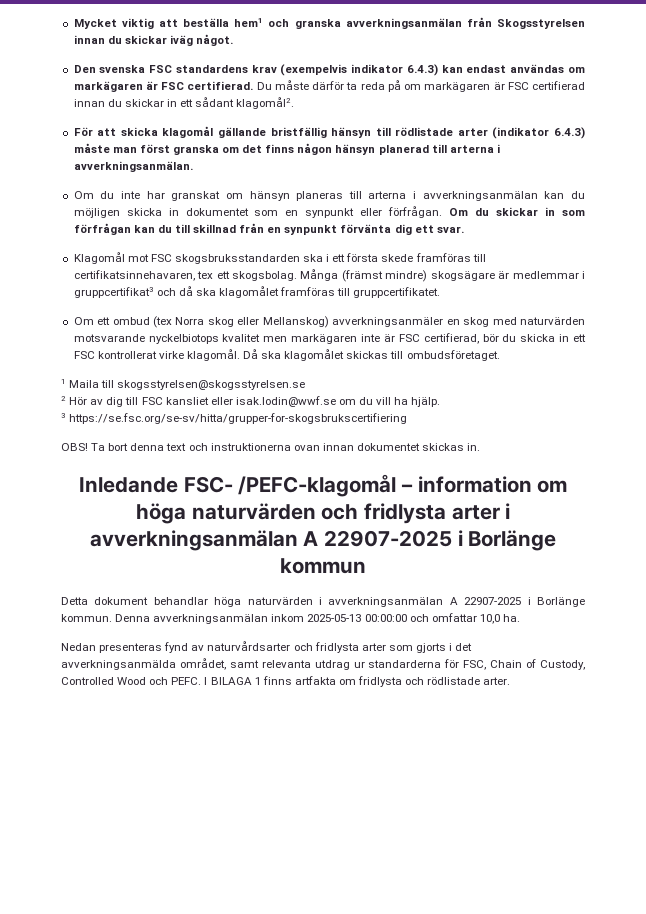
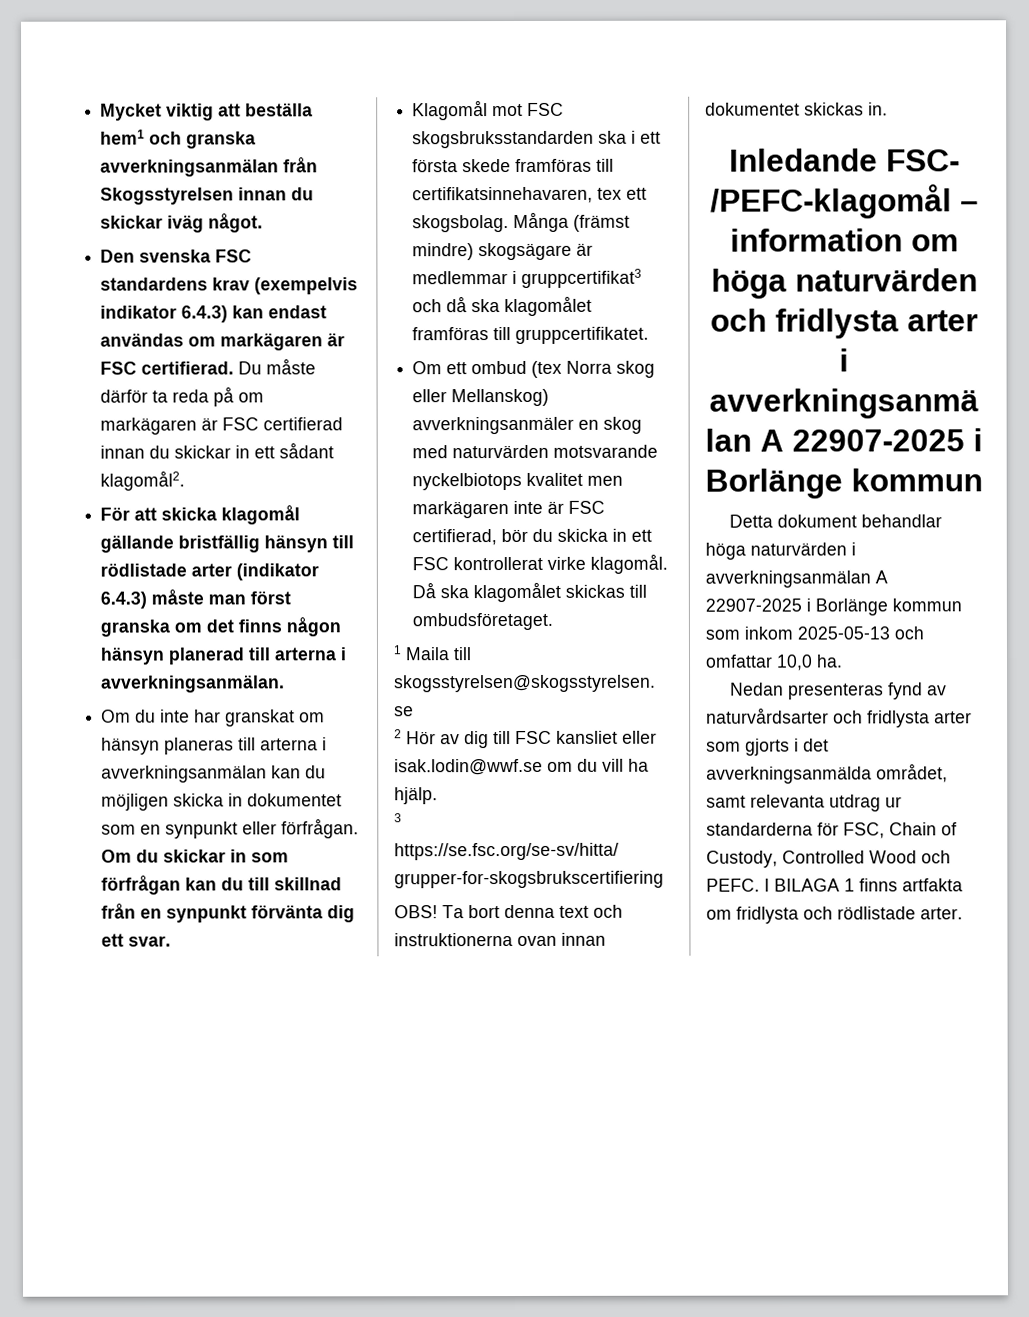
[61,614,269,624] kommun. Denna avverkningsanmälan -> [892,598,962,612] [705,629,740,640] kommun som
[364,614,407,622] 00:00:00 -> (890, 633) none

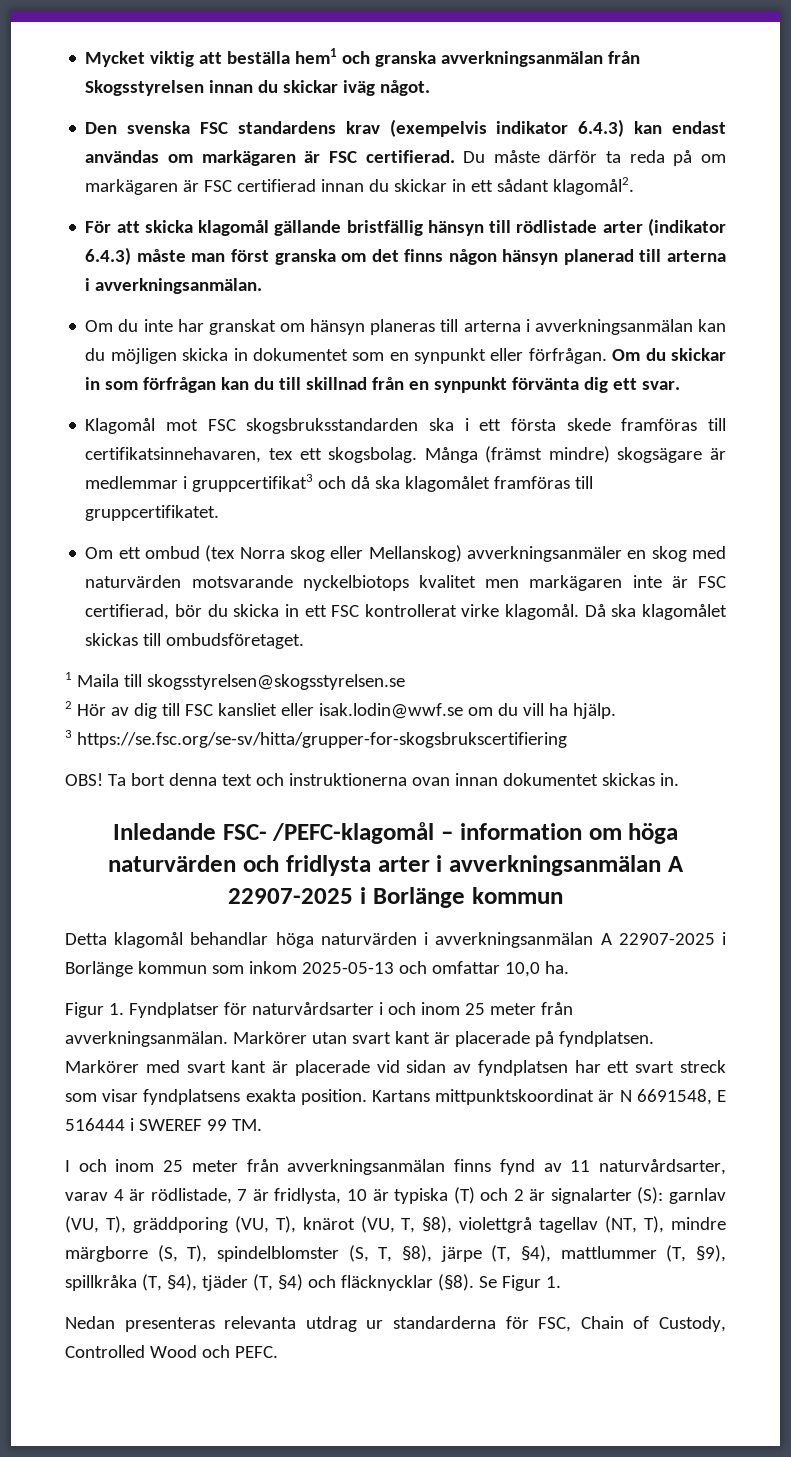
[776,514,857,528] dokument -> [114,932,184,948] klagomål
[729,682,947,700] [706,707,972,728] [706,738,829,756] [706,763,948,784] [706,795,746,808] Nedan presenteras fynd av naturvårdsarter och fridlysta arter som gjorts i det avverkningsanmälda området, samt -> [65,1002,573,1018] [65,1031,654,1047] [65,1060,726,1076] [65,1089,727,1105] [65,1118,262,1131] [65,1159,726,1175] [65,1187,726,1204] [65,1216,726,1233] [65,1245,726,1262] [65,1274,561,1291] [65,1316,215,1332] Figur 1. Fyndplatser för naturvårdsarter i och inom 25 meter från avverkningsanmälan. Markörer utan svart kant är placerade på fyndplatsen. Markörer med svart kant är placerade vid sidan av fyndplatsen har ett svart streck som visar fyndplatsens exakta position. Kartans mittpunktskoordinat är N 6691548, E 516444 i SWEREF 99 TM. // I och inom 25 meter från avverkningsanmälan finns fynd av 11 naturvårdsarter, varav 4 är rödlistade, 7 är fridlysta, 10 är typiska (T) och 2 är signalarter (S): garnlav (VU, T), gräddporing (VU, T), knärot (VU, T, §8), violettgrå tagellav (NT, T), mindre märgborre (S, T), spindelblomster (S, T, §8), järpe (T, §4), mattlummer (T, §9), spillkråka (T, §4), tjäder (T, §4) och fläcknycklar (§8). Se Figur 1. // Nedan presenteras
[764,878,963,892] [706,906,963,924] I BILAGA 1 finns artfakta om fridlysta och rödlistade arter. -> (278, 1352) none

